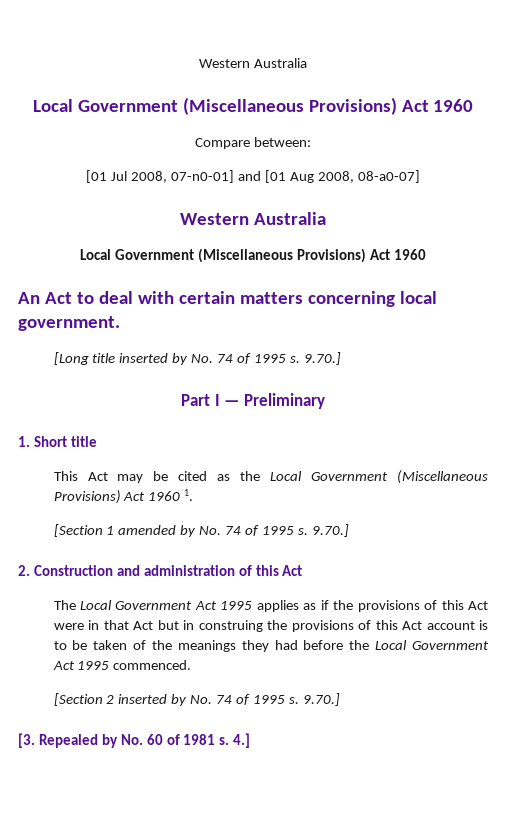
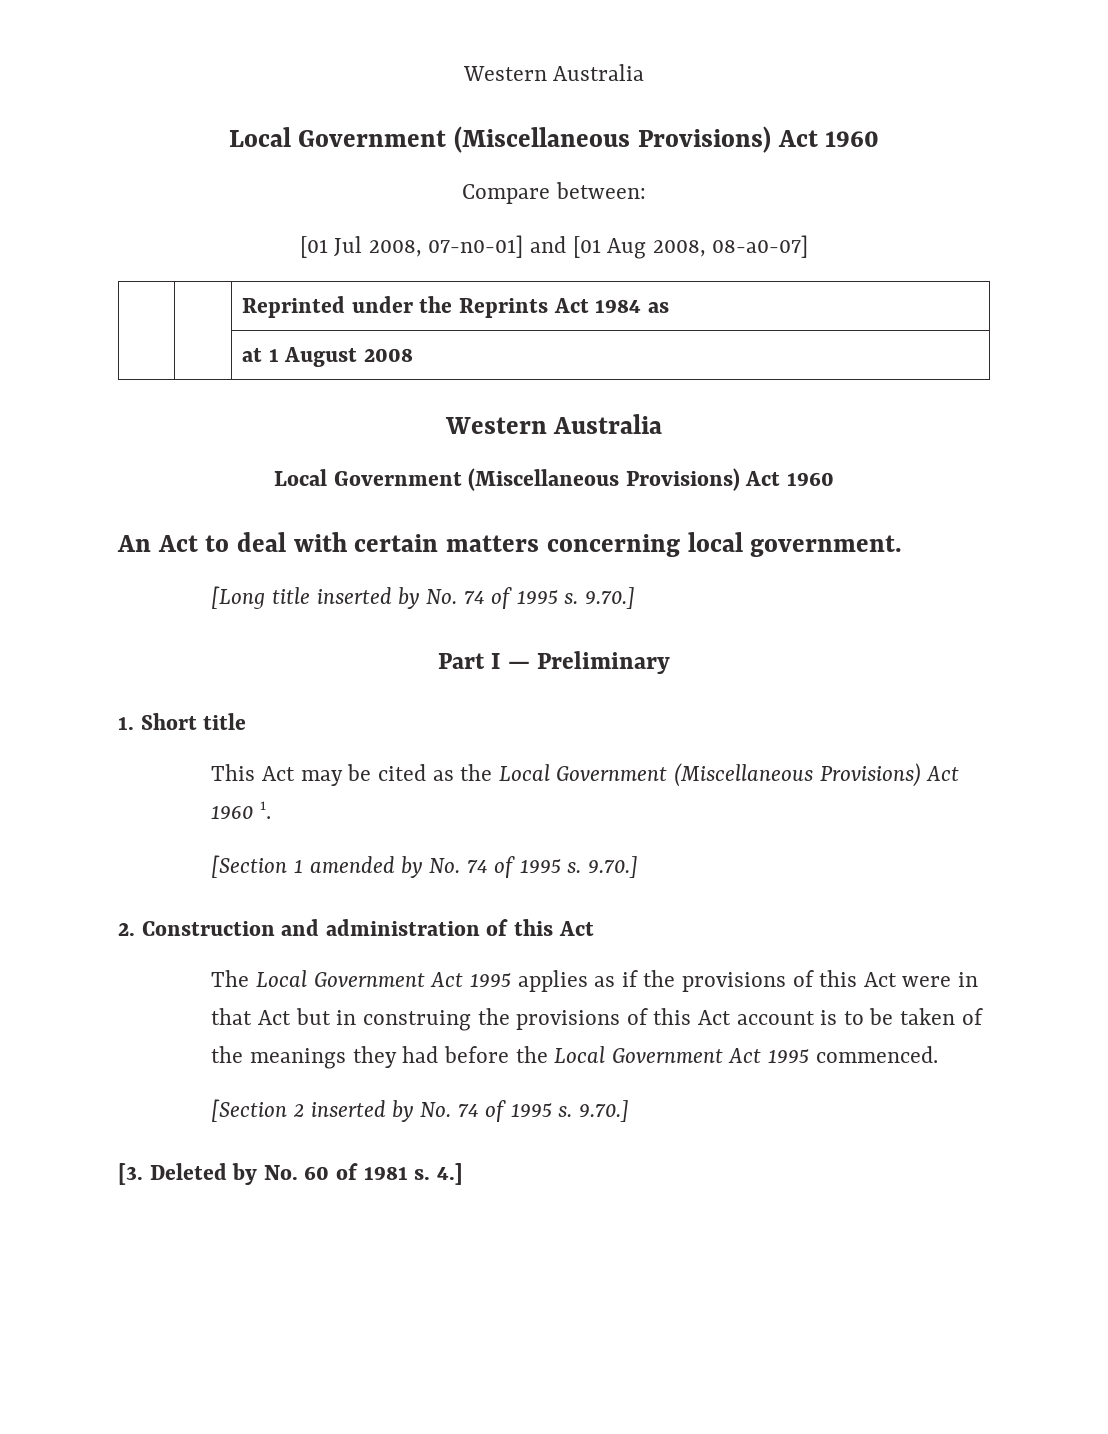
(420, 176) none -> [242,296,669,318] [242,347,414,367] // | | Reprinted under the Reprints Act 1984 as // | | at 1 August 2008
[38,734,98,748] Repealed -> [149,1163,227,1180] Deleted

